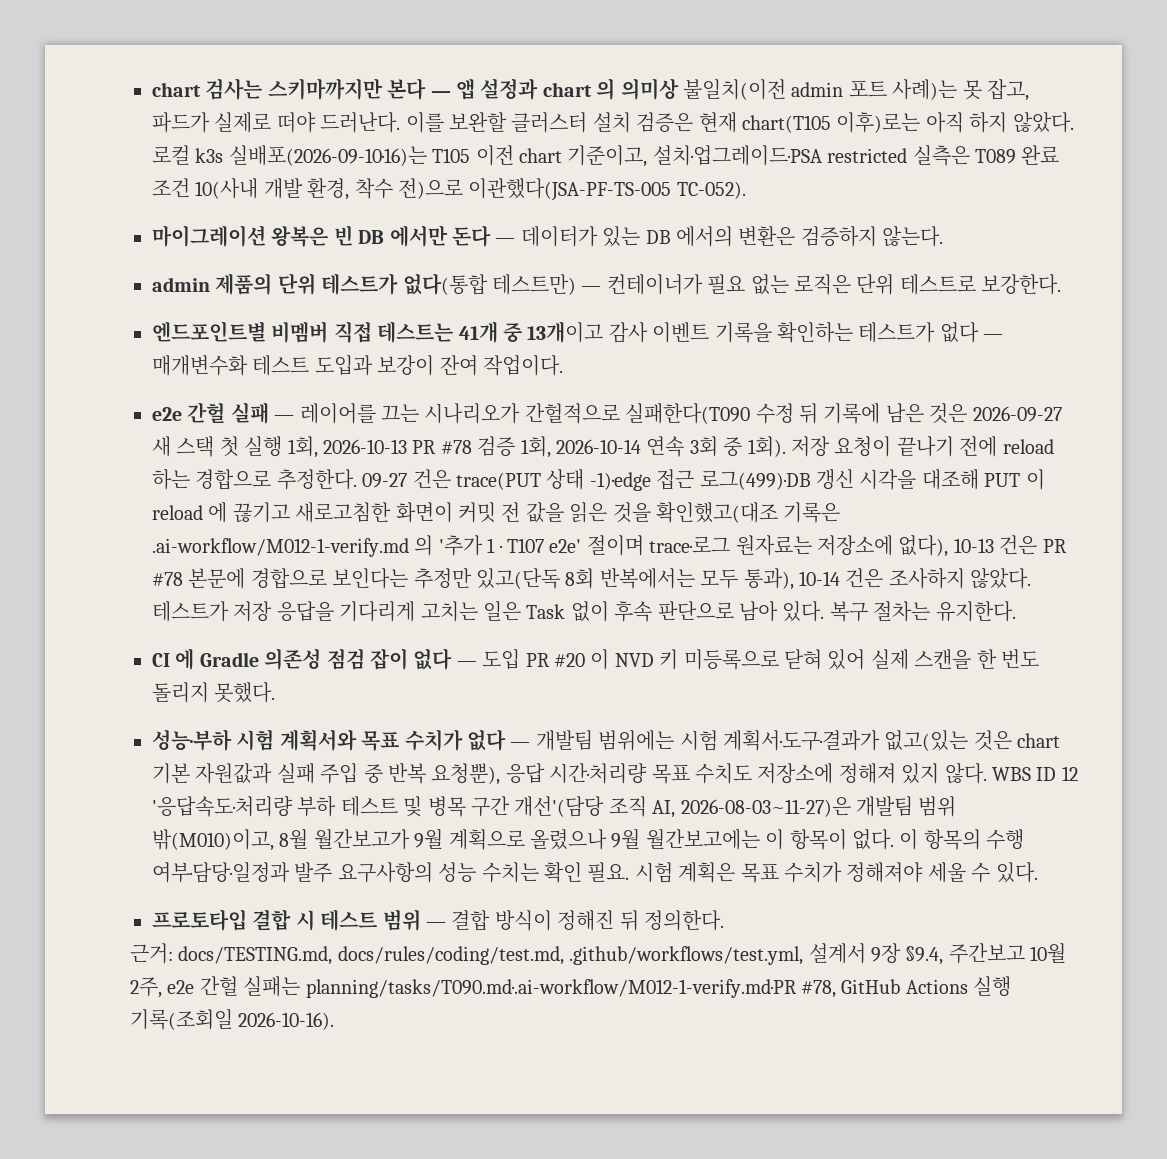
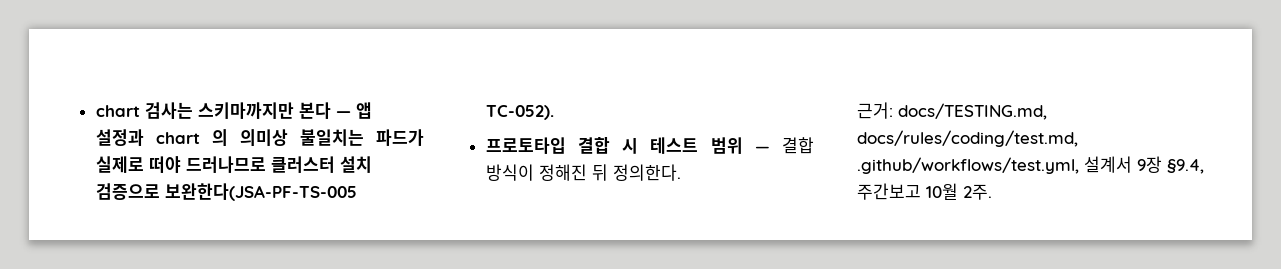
[682,79,1029,101] [152,112,1074,133] [152,145,1060,167] [152,178,746,201] [152,225,944,247] [152,273,1062,295] [152,321,1004,343] [152,355,563,376] [152,402,1062,424] [152,436,1054,458] [152,469,1045,491] [152,502,841,523] [152,535,1067,557] [152,568,1032,590] [152,601,1016,622] [152,648,1039,670] [152,682,276,703] [152,729,1061,751] [152,763,1078,785] [152,796,957,818] [152,828,1025,851] [152,862,1038,883] 불일치(이전 admin 포트 사례)는 못 잡고, 파드가 실제로 떠야 드러난다. 이를 보완할 클러스터 설치 검증은 현재 chart(T105 이후)로는 아직 하지 않았다. 로컬 k3s 실배포(2026-09-10·16)는 T105 이전 chart 기준이고, 설치·업그레이드·PSA restricted 실측은 T089 완료 조건 10(사내 개발 환경, 착수 전)으로 이관했다(JSA-PF-TS-005 TC-052). // 마이그레이션 왕복은 빈 DB 에서만 돈다 — 데이터가 있는 DB 에서의 변환은 검증하지 않는다. // admin 제품의 단위 테스트가 없다(통합 테스트만) — 컨테이너가 필요 없는 로직은 단위 테스트로 보강한다. // 엔드포인트별 비멤버 직접 테스트는 41개 중 13개이고 감사 이벤트 기록을 확인하는 테스트가 없다 — 매개변수화 테스트 도입과 보강이 잔여 작업이다. // e2e 간헐 실패 — 레이어를 끄는 시나리오가 간헐적으로 실패한다(T090 수정 뒤 기록에 남은 것은 2026-09-27 새 스택 첫 실행 1회, 2026-10-13 PR #78 검증 1회, 2026-10-14 연속 3회 중 1회). 저장 요청이 끝나기 전에 reload 하는 경합으로 추정한다. 09-27 건은 trace(PUT 상태 -1)·edge 접근 로그(499)·DB 갱신 시각을 대조해 PUT 이 reload 에 끊기고 새로고침한 화면이 커밋 전 값을 읽은 것을 확인했고(대조 기록은 .ai-workflow/M012-1-verify.md 의 '추가 1 · T107 e2e' 절이며 trace·로그 원자료는 저장소에 없다), 10-13 건은 PR #78 본문에 경합으로 보인다는 추정만 있고(단독 8회 반복에서는 모두 통과), 10-14 건은 조사하지 않았다. 테스트가 저장 응답을 기다리게 고치는 일은 Task 없이 후속 판단으로 남아 있다. 복구 절차는 유지한다. // CI 에 Gradle 의존성 점검 잡이 없다 — 도입 PR #20 이 NVD 키 미등록으로 닫혀 있어 실제 스캔을 한 번도 돌리지 못했다. // 성능·부하 시험 계획서와 목표 수치가 없다 — 개발팀 범위에는 시험 계획서·도구·결과가 없고(있는 것은 chart 기본 자원값과 실패 주입 중 반복 요청뿐), 응답 시간·처리량 목표 수치도 저장소에 정해져 있지 않다. WBS ID 12 '응답속도·처리량 부하 테스트 및 병목 구간 개선'(담당 조직 AI, 2026-08-03~11-27)은 개발팀 범위 밖(M010)이고, 8월 월간보고가 9월 계획으로 올렸으나 9월 월간보고에는 이 항목이 없다. 이 항목의 수행 여부·담당·일정과 발주 요구사항의 성능 수치는 확인 필요. 시험 계획은 목표 수치가 정해져야 세울 수 있다. -> [299,129,424,146] [95,156,372,173] [95,183,357,201] [485,105,554,120] 불일치는 파드가 실제로 떠야 드러나므로 클러스터 설치 검증으로 보완한다(JSA-PF-TS-005 TC-052).
[130,976,1012,998] [130,1009,335,1030] 2주, e2e 간헐 실패는 planning/tasks/T090.md·.ai-workflow/M012-1-verify.md·PR #78, GitHub Actions 실행 기록(조회일 2026-10-16). -> [963,184,992,200] 2주.

